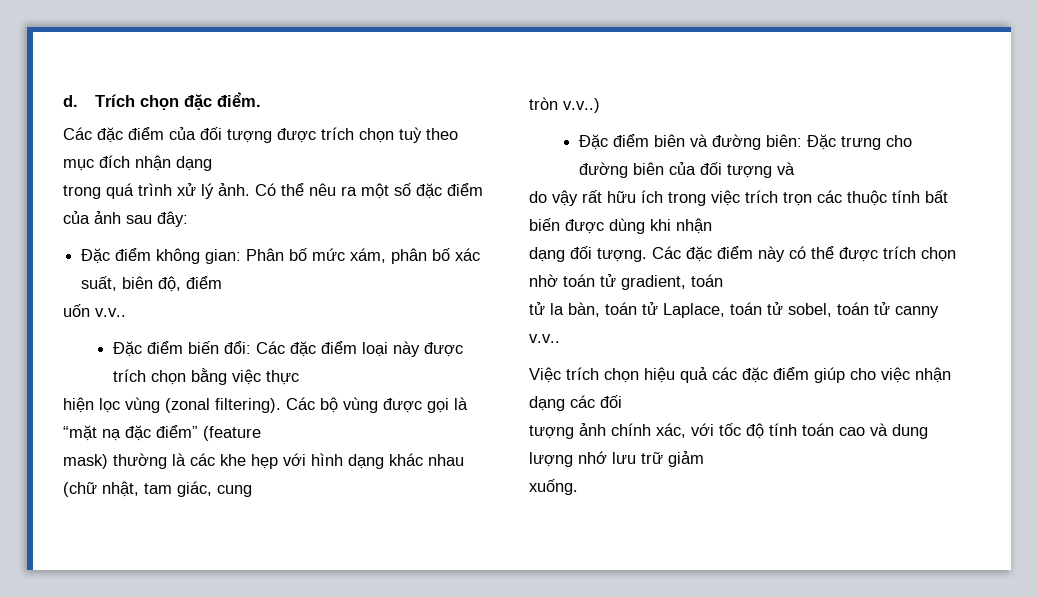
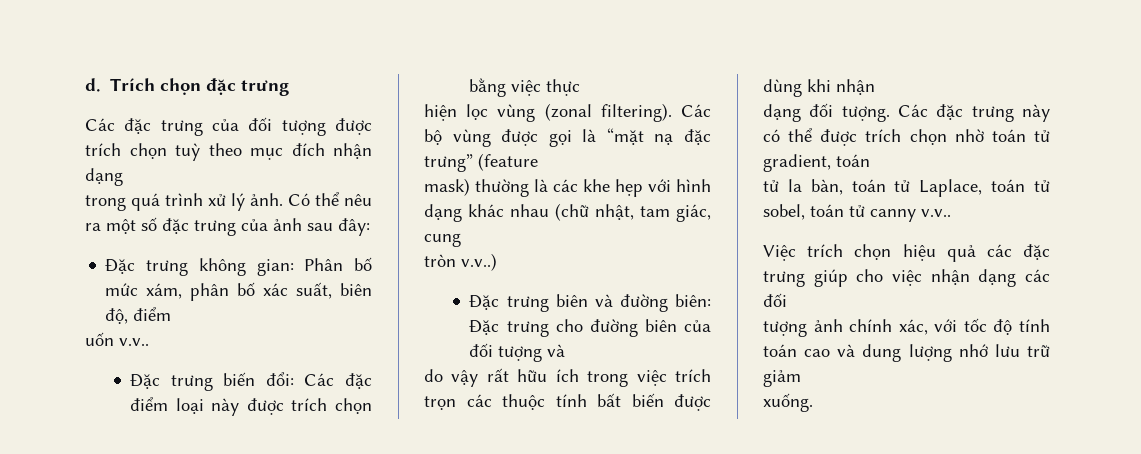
[216,92,261,107] [63,127,164,143] điểm. // Các đặc điểm -> [241,80,290,96] [85,118,203,136] trưng // Các đặc trưng
[447,183,483,196] điểm -> [194,220,236,236] trưng
[115,248,152,261] điểm -> [146,260,189,276] trưng
[146,341,183,354] điểm -> [170,375,213,391] trưng
[156,425,198,438] điểm” -> [424,154,473,172] trưng”
[612,134,649,147] điểm -> [506,296,549,312] trưng
[717,246,753,259] điểm -> [971,106,1014,122] trưng
[773,367,809,380] điểm -> [763,271,805,287] trưng

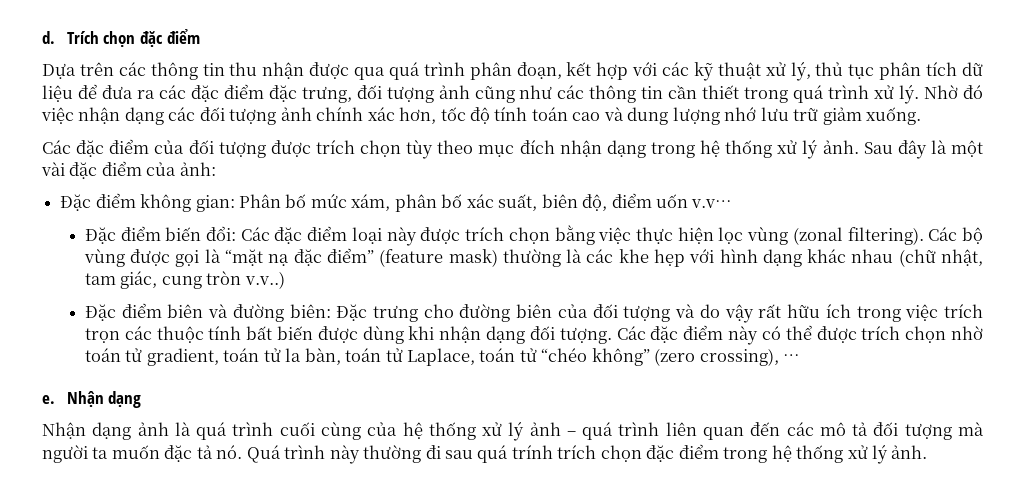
[241,80,290,96] [85,118,203,136] trưng // Các đặc trưng -> [166,29,200,44] [42,62,983,81] [42,84,984,104] [41,107,922,125] [42,139,150,157] điểm // Dựa trên các thông tin thu nhận được qua quá trình phân đoạn, kết hợp với các kỹ thuật xử lý, thủ tục phân tích dữ liệu để đưa ra các đặc điểm đặc trưng, đối tượng ảnh cũng như các thông tin cần thiết trong quá trình xử lý. Nhờ đó việc nhận dạng các đối tượng ảnh chính xác hơn, tốc độ tính toán cao và dung lượng nhớ lưu trữ giảm xuống. // Các đặc điểm
[175,143,200,161] tuỳ -> [406,140,434,159] tùy
[85,192,372,211] [85,217,370,236] [105,259,189,276] // trong quá trình xử lý ảnh. Có thể nêu ra một số đặc trưng của ảnh sau đây: // Đặc trưng -> [650,140,983,159] [41,161,216,179] [60,193,136,211] trong hệ thống xử lý ảnh. Sau đây là một vài đặc điểm của ảnh: // Đặc điểm
[85,332,149,346] [130,374,213,391] // uốn v.v.. // Đặc trưng -> [655,194,733,208] [84,226,161,244] uốn v.v… // Đặc điểm
(581, 87) // -> (673, 235) none
[424,154,473,172] trưng” -> [326,248,374,263] điểm”
(538, 162) // -> (444, 258) none
(461, 240) // -> (202, 282) none
[506,296,549,312] trưng -> [121,303,162,318] điểm
(566, 350) // -> (696, 311) none
(875, 87) // -> (482, 334) none
[971,106,1014,122] trưng -> [683,325,724,340] điểm
(870, 160) // -> (260, 355) none
[763,204,951,222] [763,244,1050,262] [763,269,1050,287] [763,293,787,307] [763,318,1050,337] [763,344,1050,362] [763,370,801,387] [763,393,813,412] sobel, toán tử canny v.v.. // Việc trích chọn hiệu quả các đặc trưng giúp cho việc nhận dạng các đối // tượng ảnh chính xác, với tốc độ tính toán cao và dung lượng nhớ lưu trữ giảm // xuống. -> [541,348,801,366] [42,391,142,408] [42,422,984,441] [42,444,928,464] “chéo không” (zero crossing), … // e. Nhận dạng // Nhận dạng ảnh là quá trình cuối cùng của hệ thống xử lý ảnh – quá trình liên quan đến các mô tả đối tượng mà người ta muốn đặc tả nó. Quá trình này thường đi sau quá trính trích chọn đặc điểm trong hệ thống xử lý ảnh.

